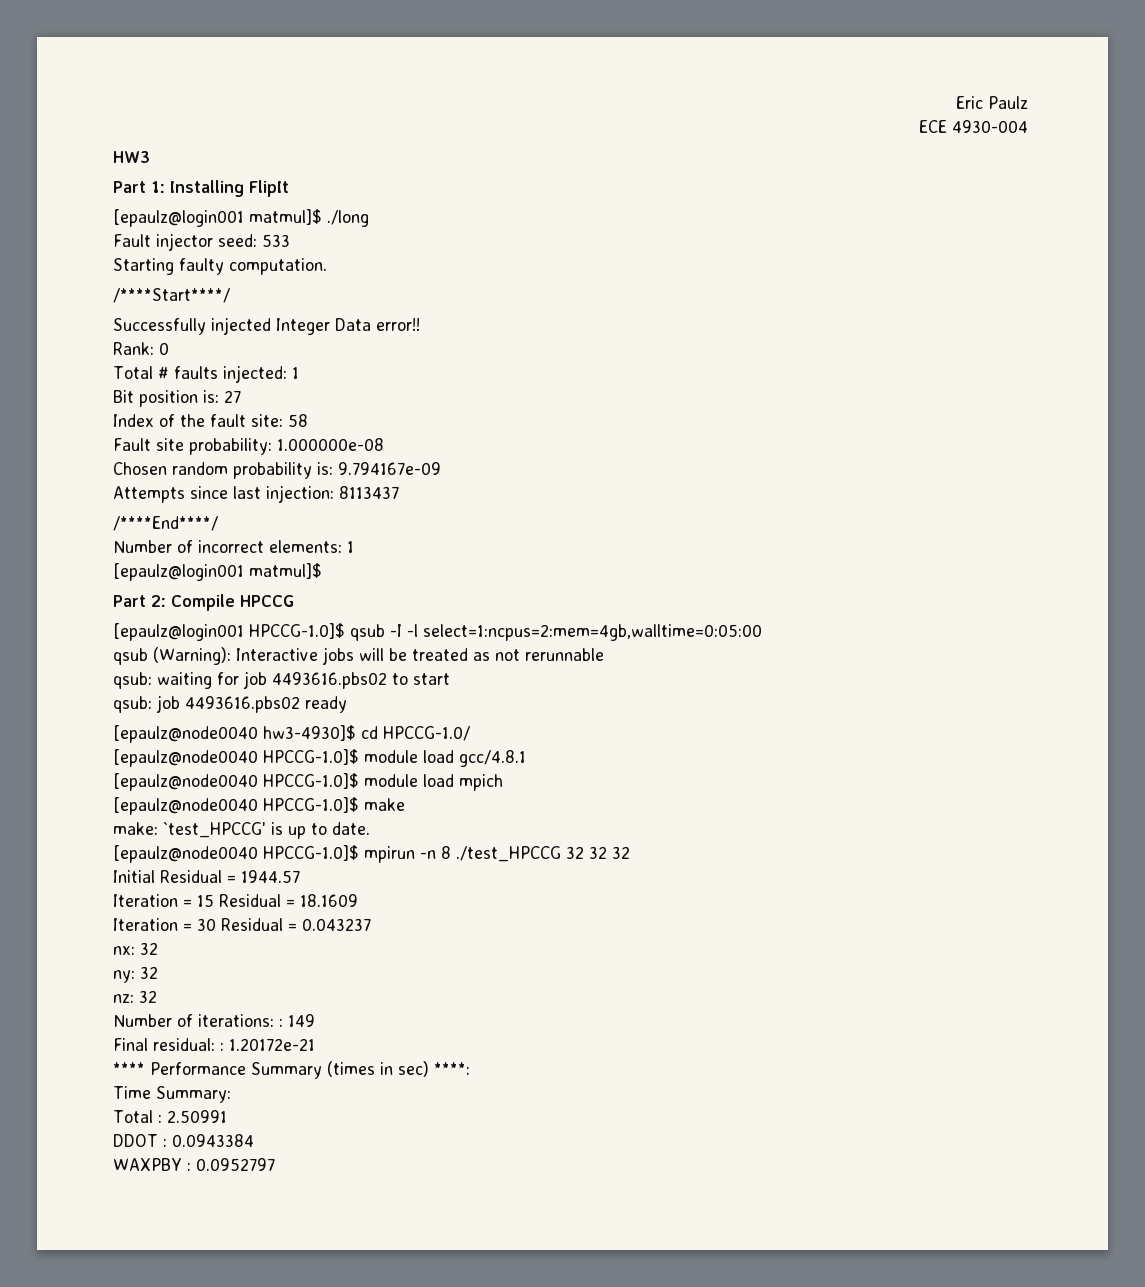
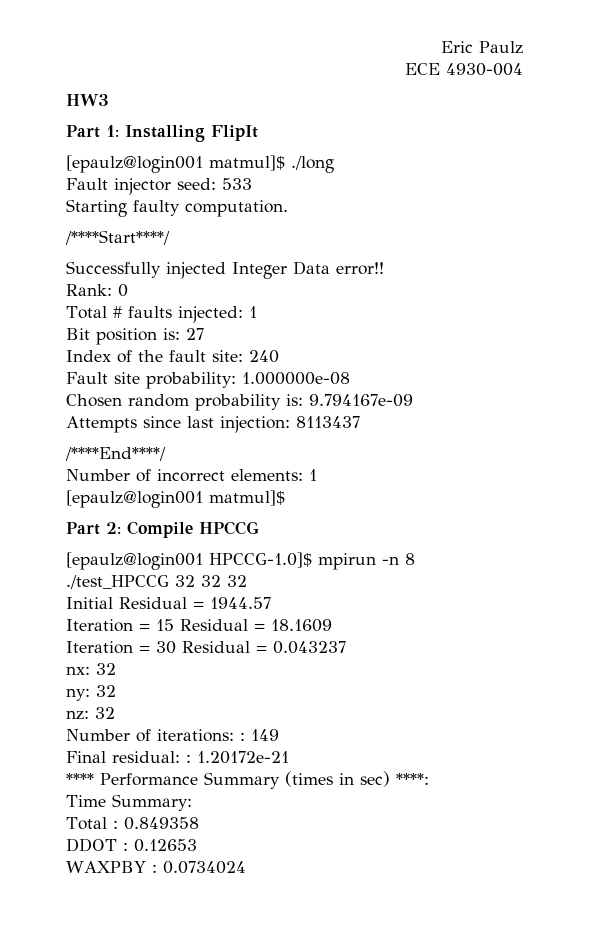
[288,414,308,427] 58 -> [249,350,279,363] 240
[350,624,762,641] [113,647,604,665] [113,671,450,689] [113,695,347,713] [113,725,470,743] [113,749,526,767] [113,773,503,791] [113,797,405,815] [113,822,370,839] [113,845,359,863] qsub -I -l select=1:ncpus=2:mem=4gb,walltime=0:05:00 // qsub (Warning): Interactive jobs will be treated as not rerunnable // qsub: waiting for job 4493616.pbs02 to start // qsub: job 4493616.pbs02 ready // [epaulz@node0040 hw3-4930]$ cd HPCCG-1.0/ // [epaulz@node0040 HPCCG-1.0]$ module load gcc/4.8.1 // [epaulz@node0040 HPCCG-1.0]$ module load mpich // [epaulz@node0040 HPCCG-1.0]$ make // make: `test_HPCCG' is up to date. // [epaulz@node0040 HPCCG-1.0]$ -> (312, 560) none
[166,1110,227,1123] 2.50991 -> [123,817,199,830] 0.849358
[172,1134,254,1147] 0.0943384 -> [134,839,197,852] 0.12653
[195,1158,275,1171] 0.0952797 -> [162,861,246,874] 0.0734024

